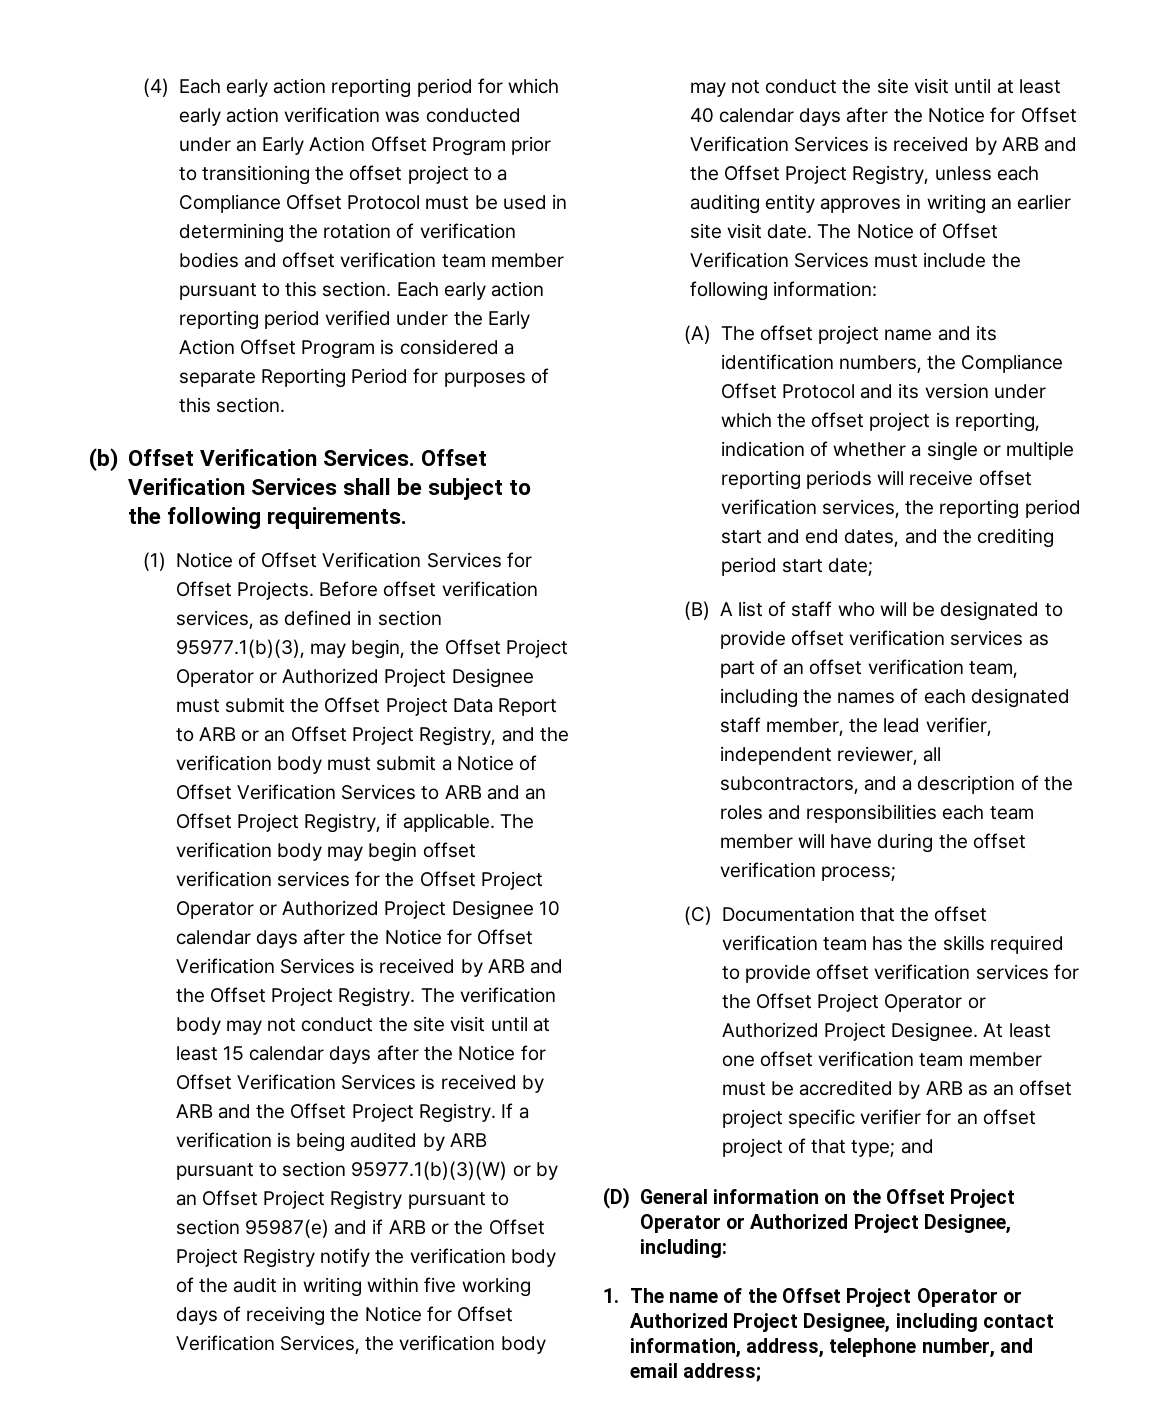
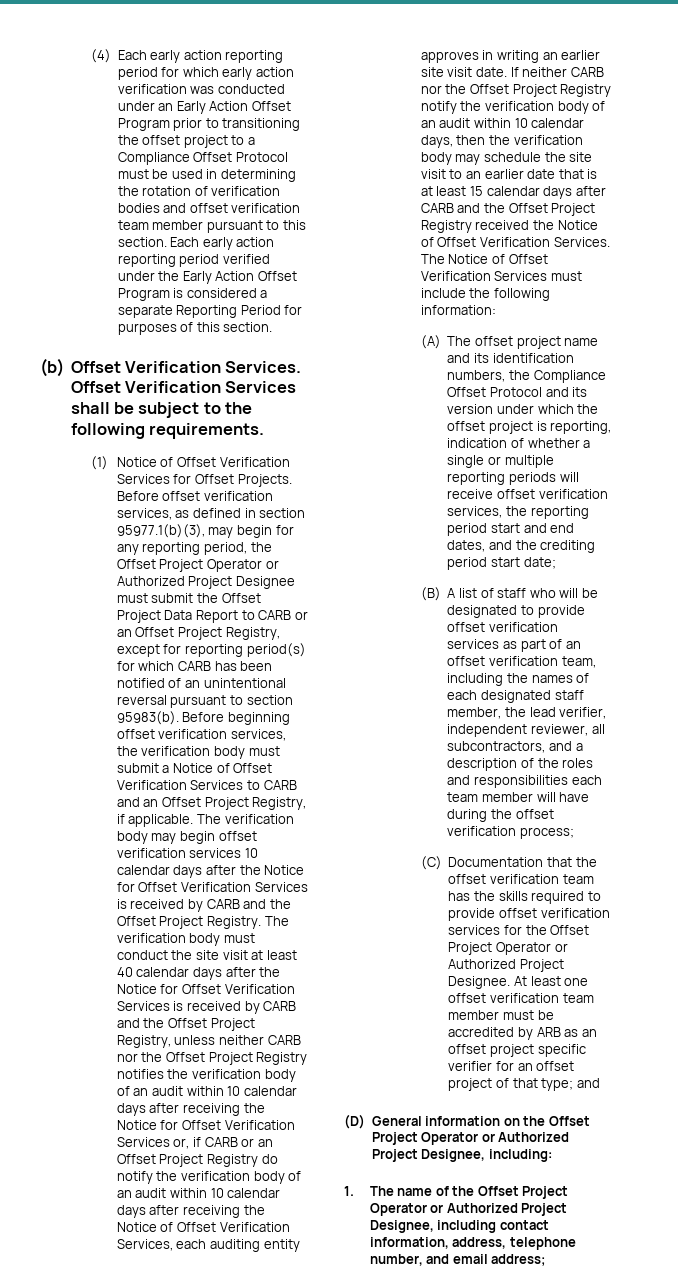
[351,639,406,659] begin, -> [236,525,294,538] [116,542,247,555] begin for any reporting period,
[198,727,236,741] ARB -> [258,610,292,620] CARB
[501,727,535,742] and -> [116,643,306,657] [116,661,273,671] [116,678,286,688] [116,695,293,708] [116,711,290,725] [116,729,286,741] except for reporting period(s) for which CARB has been notified of an unintentional reversal pursuant to section 95983(b). Before beginning offset verification services,
[444,785,482,799] ARB -> [263,780,297,790] CARB
[355,871,543,890] [175,900,534,920] for the Offset Project Operator or Authorized Project Designee -> (242, 853) none
[487,959,525,973] ARB -> [206,899,240,909] CARB
[225,1016,550,1035] [175,1045,546,1064] [175,1074,544,1093] [175,1103,529,1123] [175,1132,487,1152] [175,1161,558,1180] [175,1190,509,1210] [175,1219,545,1238] [175,1248,556,1268] [175,1277,531,1297] [175,1306,514,1326] [175,1335,546,1354] [689,78,992,97] may not conduct the site visit until at least 15 calendar days after the Notice for Offset Verification Services is received by ARB and the Offset Project Registry. If a verification is being audited by ARB pursuant to section 95977.1(b)(3)(W) or by an Offset Project Registry pursuant to section 95987(e) and if ARB or the Offset Project Registry notify the verification body of the audit in writing within five working days of receiving the Notice for Offset Verification Services, the verification body may not conduct the site visit until -> [223,933,255,943] [116,950,248,960] must conduct the site visit
[1001,137,1039,151] ARB -> [263,1001,297,1011] CARB
(992, 173) none -> [218,1035,301,1045] [116,1052,308,1065] [116,1069,296,1082] [116,1086,297,1096] [116,1103,265,1116] [116,1120,295,1130] [116,1137,273,1149] [116,1154,278,1167] [116,1171,302,1184] [116,1188,281,1198] [116,1205,265,1218] [116,1222,290,1232] [116,1239,173,1251] neither CARB nor the Offset Project Registry notifies the verification body of an audit within 10 calendar days after receiving the Notice for Offset Verification Services or, if CARB or an Offset Project Registry do notify the verification body of an audit within 10 calendar days after receiving the Notice of Offset Verification Services,
(813, 231) none -> [510,67,604,77] [420,84,612,97] [420,101,606,114] [420,118,585,128] [420,135,583,148] [420,152,593,165] [420,169,598,179] [420,186,606,199] [420,203,596,216] [420,220,598,233] [420,237,610,247] If neither CARB nor the Offset Project Registry notify the verification body of an audit within 10 calendar days, then the verification body may schedule the site visit to an earlier date that is at least 15 calendar days after CARB and the Offset Project Registry received the Notice of Offset Verification Services.

